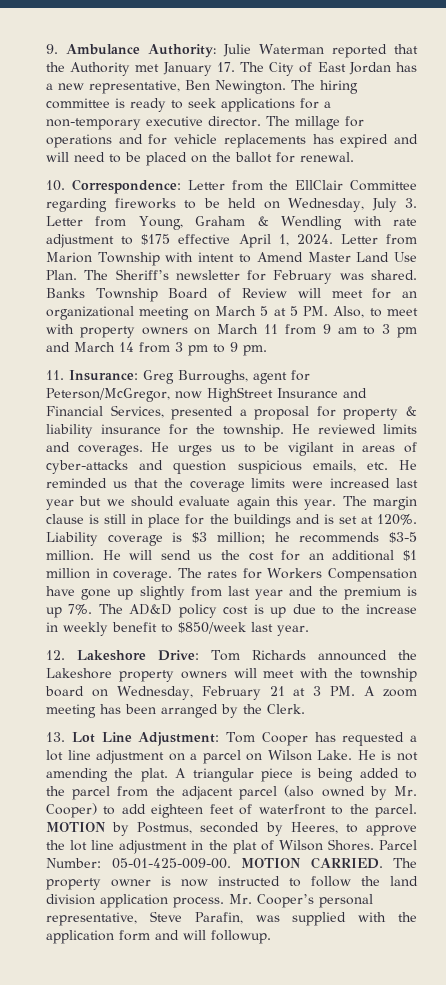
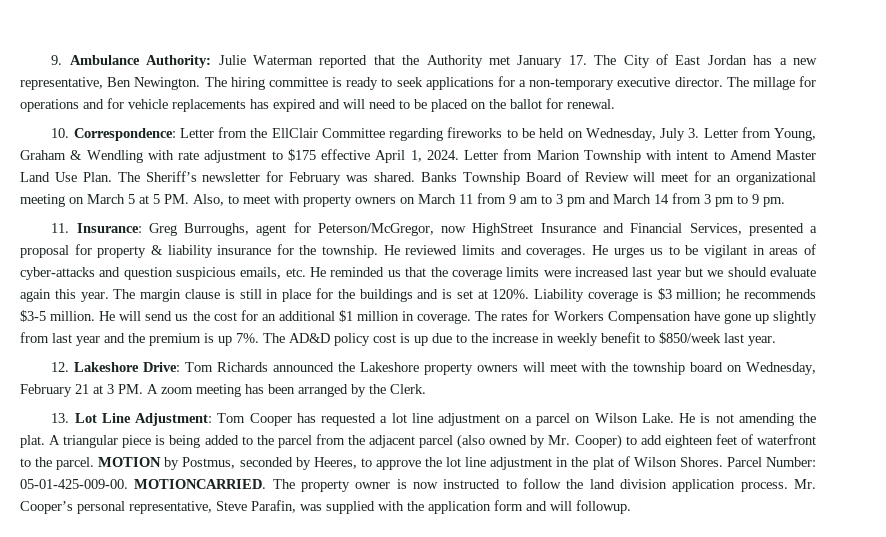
[241,857,383,869] MOTION CARRIED. -> [134,479,267,489] MOTIONCARRIED.

